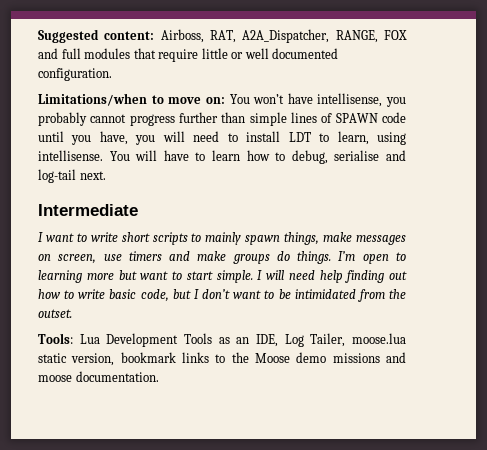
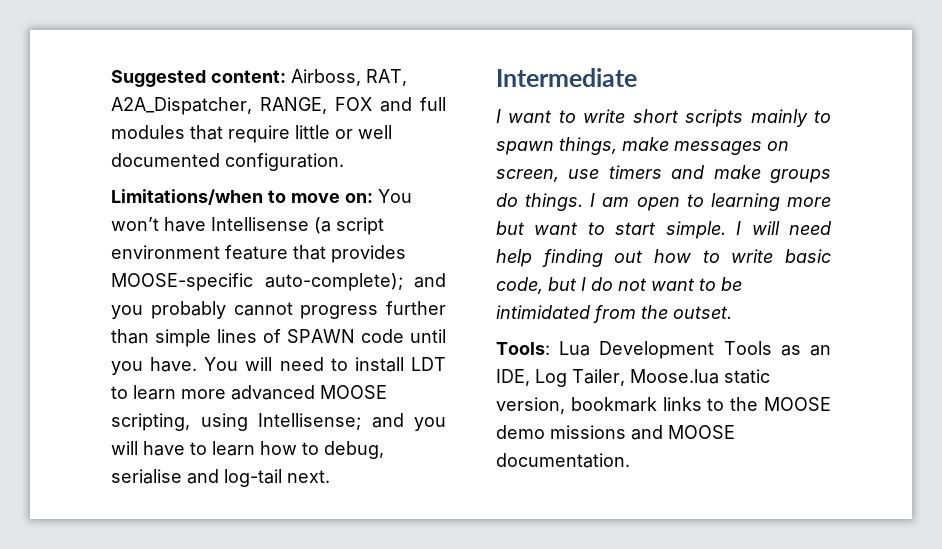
[317,93,383,107] intellisense, -> [211,217,384,235] [111,245,406,263] [111,273,446,291] Intellisense (a script environment feature that provides MOOSE-specific auto-complete); and
[99,131,156,145] have, you -> [150,357,239,372] have. You
[337,131,406,145] [38,150,130,161] learn, using intellisense. You -> [133,385,387,400] [111,413,446,431] learn more advanced MOOSE scripting, using Intellisense; and you
[191,232,242,245] to mainly -> [750,109,831,127] mainly to
[338,251,356,261] I’m -> [590,193,630,207] I am
[202,289,231,299] don’t -> [591,277,647,291] do not
[352,333,406,344] moose.lua -> [630,369,719,384] Moose.lua
[255,353,291,363] Moose -> [764,397,831,411] MOOSE
[38,375,72,382] moose -> [668,425,735,439] MOOSE

